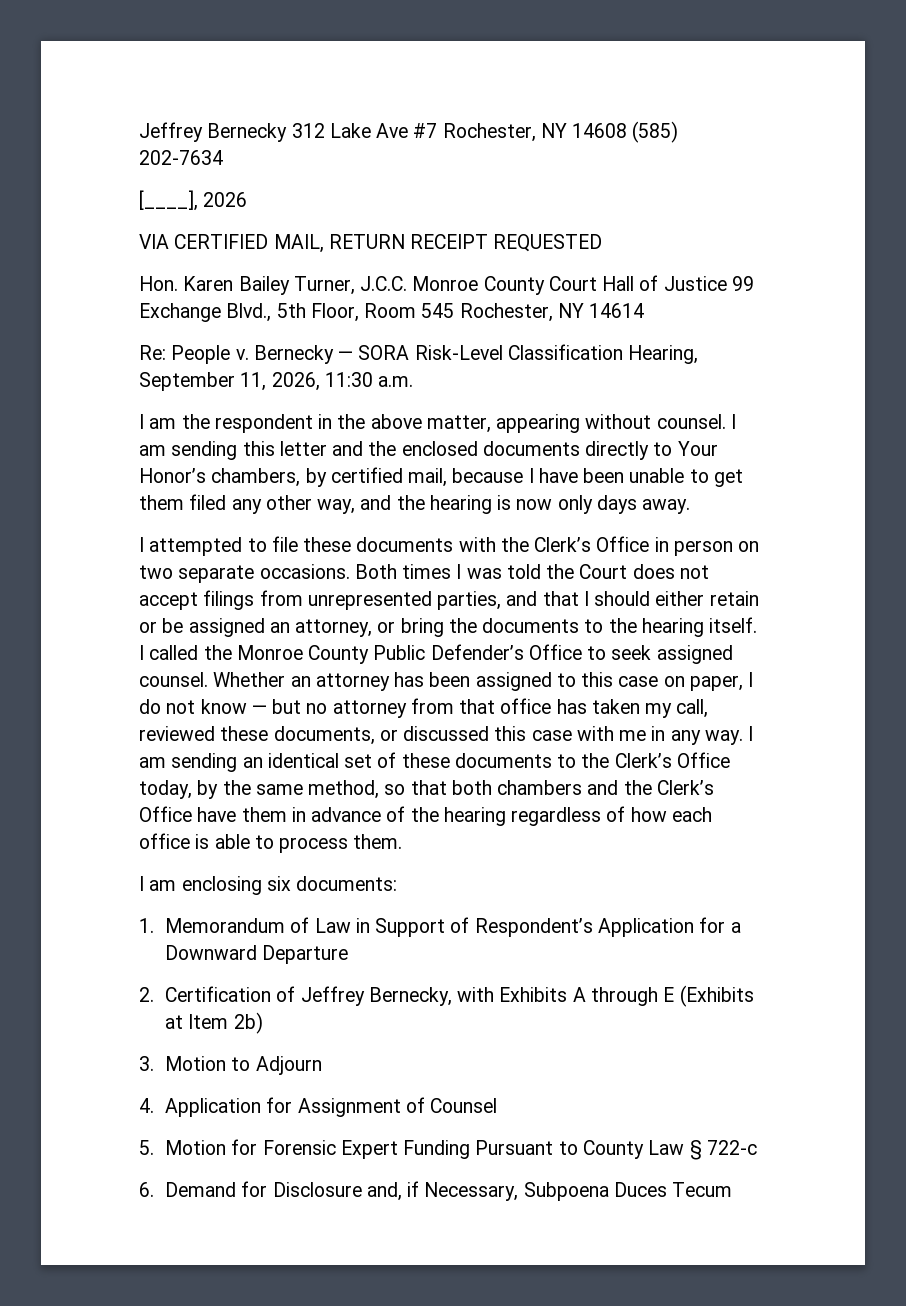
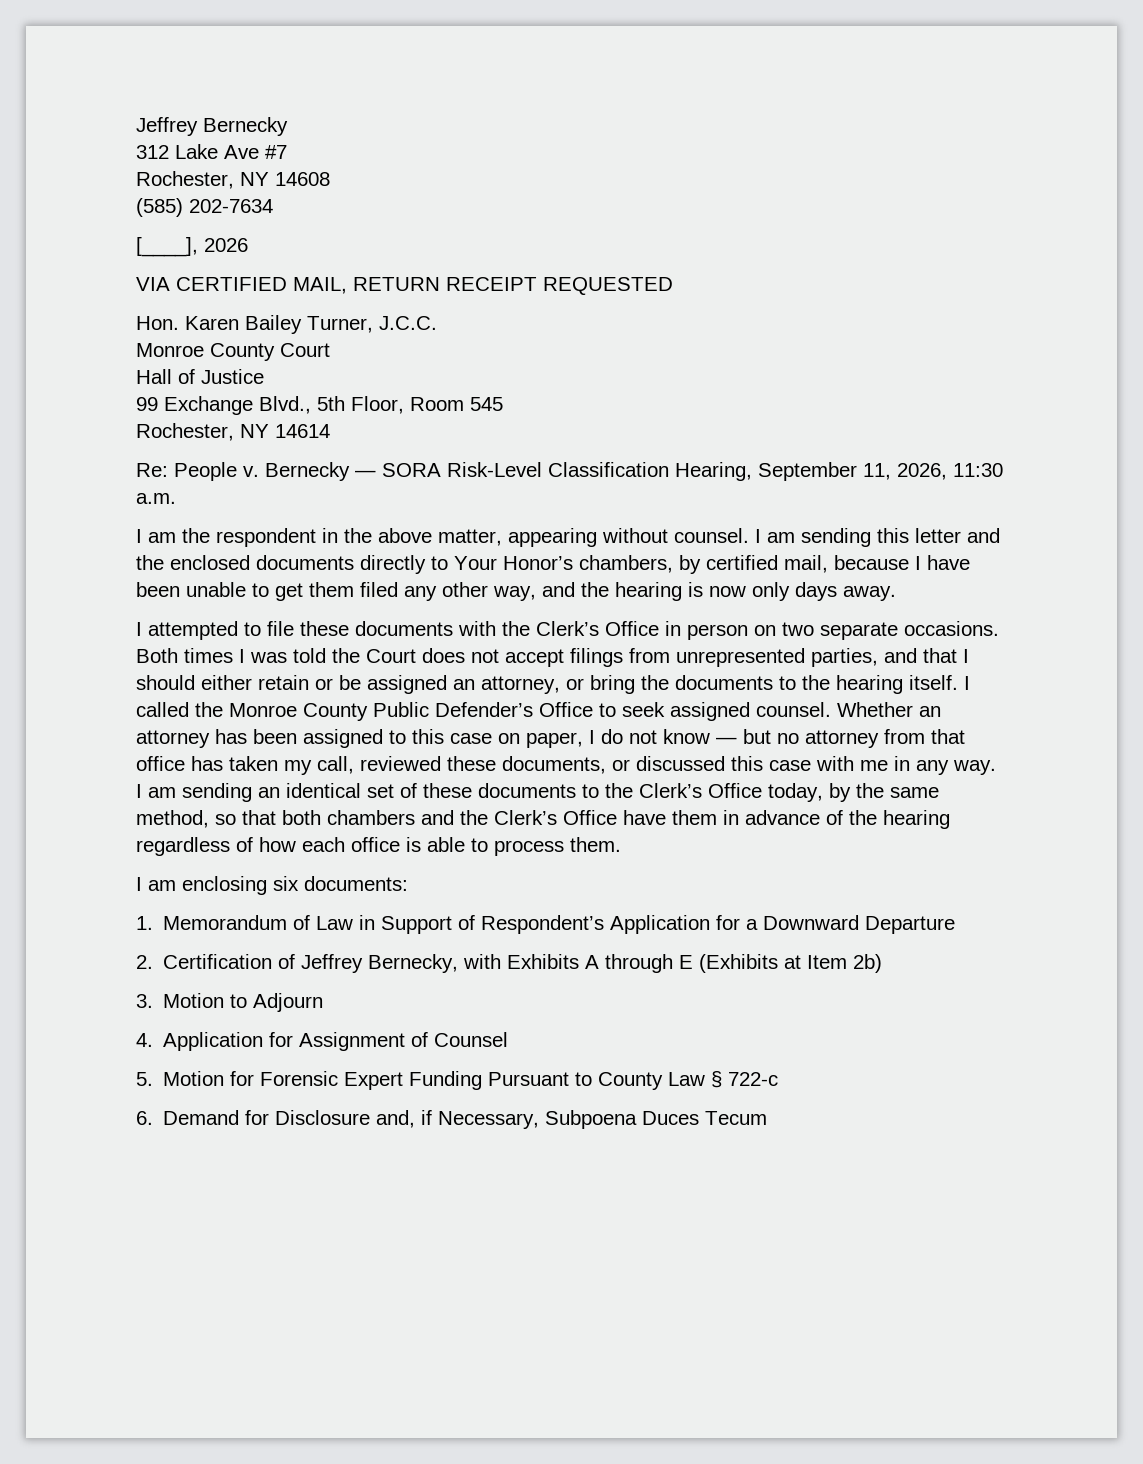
(288, 132) none -> (288, 126) //
(438, 130) none -> (287, 152) //
(628, 130) none -> (330, 179) //
(408, 283) none -> (437, 323) //
(597, 283) none -> (330, 350) //
(727, 283) none -> (264, 376) //
(455, 310) none -> (503, 404) //

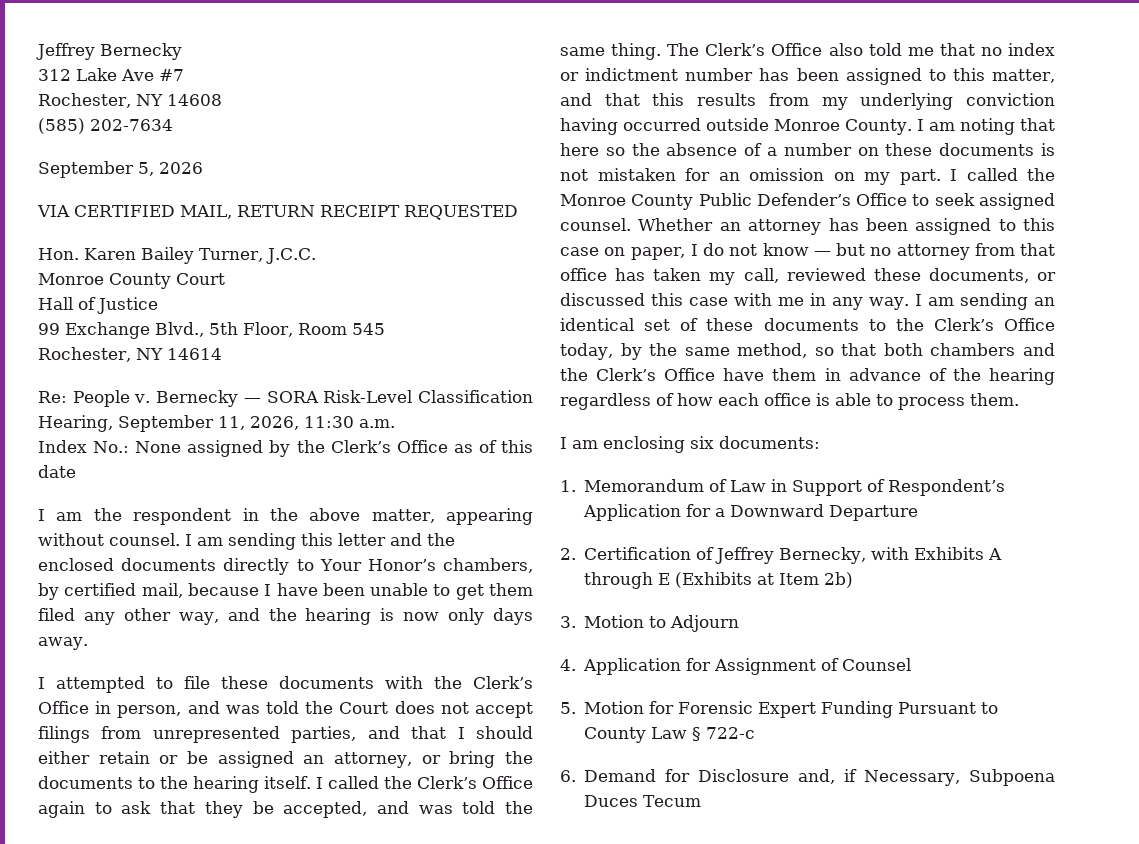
[136,237,198,257] [____], -> [38,161,154,178] September 5,
(176, 498) none -> [38,440,534,457] [38,465,76,478] // Index No.: None assigned by the Clerk’s Office as of this date
[687,621,999,640] [136,648,245,663] person on two separate occasions. Both times I -> [117,701,220,718] person, and
(223, 709) none -> [417,776,533,789] [38,801,533,818] [560,43,1055,60] [560,68,1056,85] [560,93,1055,110] [560,118,1055,135] [560,143,1055,156] [560,168,1055,185] Clerk’s Office again to ask that they be accepted, and was told the same thing. The Clerk’s Office also told me that no index or indictment number has been assigned to this matter, and that this results from my underlying conviction having occurred outside Monroe County. I am noting that here so the absence of a number on these documents is not mistaken for an omission on my part. I called the

